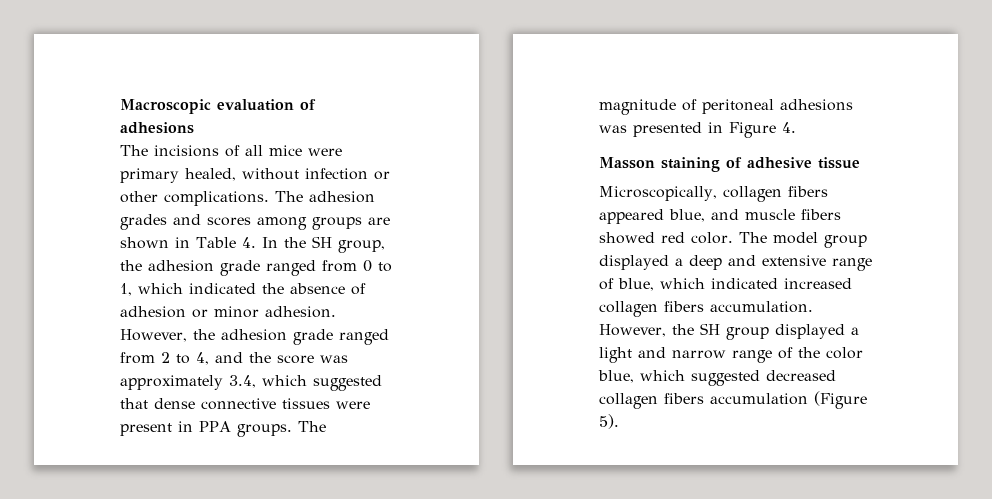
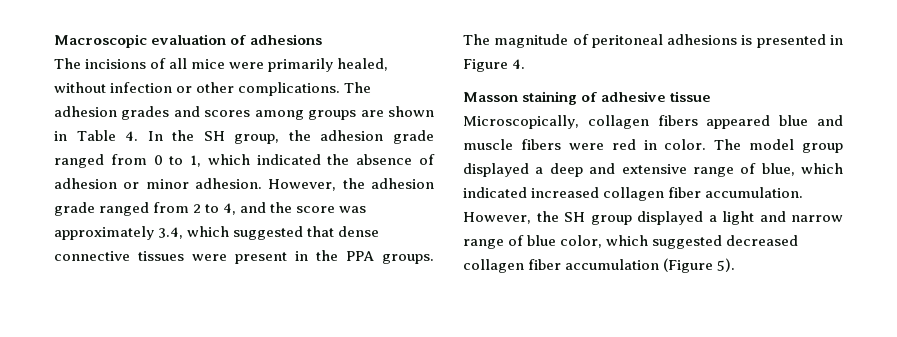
[120,168,179,183] primary -> [268,58,334,72] primarily
(193, 426) none -> [316,250,338,261] the
[599,125,627,133] was -> [741,35,753,45] is
[669,209,705,222] blue, -> [779,115,809,126] blue
[599,232,685,244] showed red -> [568,139,657,150] were red in
[664,301,704,312] fibers -> [668,187,702,198] fiber
[798,347,863,359] [598,370,634,383] the color blue, -> [527,235,603,248] blue color,
[664,393,704,404] fibers -> [528,259,562,270] fiber

